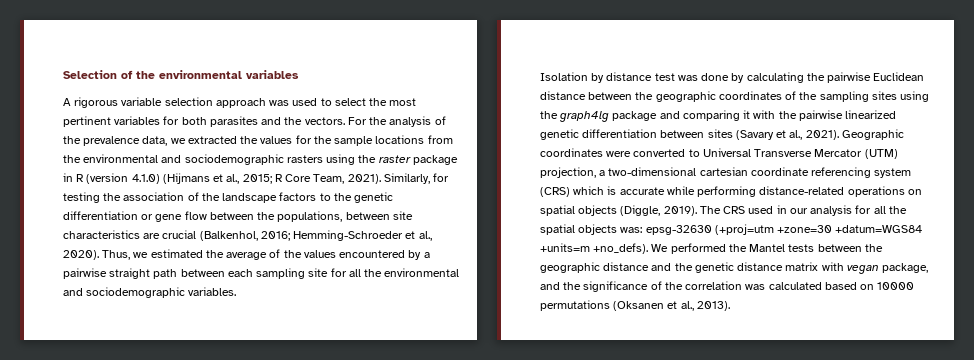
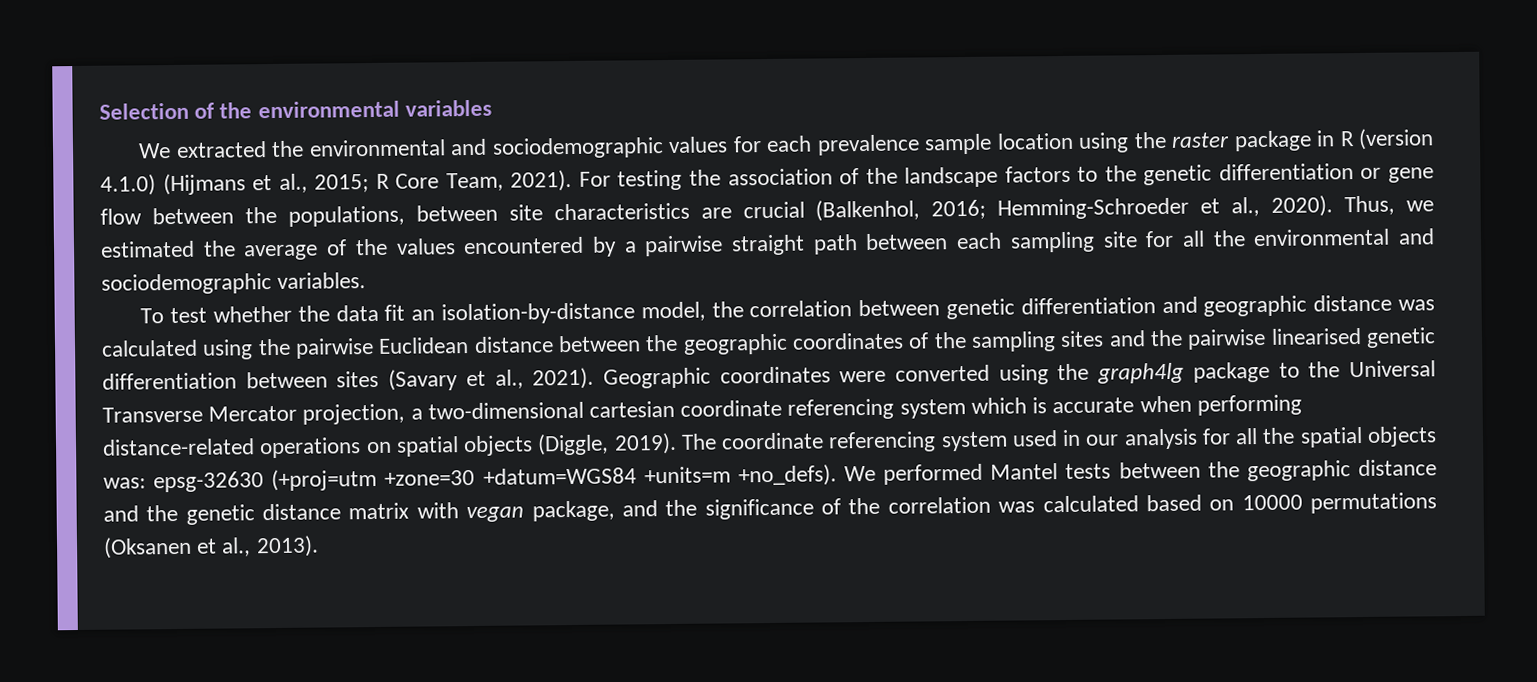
[63,97,417,108] [63,116,446,127] [63,135,453,146] [63,154,323,165] A rigorous variable selection approach was used to select the most pertinent variables for both parasites and the vectors. For the analysis of the prevalence data, we extracted the values for the sample locations from the environmental and sociodemographic rasters -> [138,132,1074,159] We extracted the environmental and sociodemographic values for each prevalence sample location
[383,173,450,184] Similarly, for -> [578,171,611,187] For
[540,72,804,83] Isolation by distance test was done by calculating -> [140,294,1435,325] [101,339,254,360] To test whether the data fit an isolation-by-distance model, the correlation between genetic differentiation and geographic distance was calculated using
[900,91,930,102] [540,110,897,122] using the graph4lg package and comparing it with the pairwise linearized -> [1108,328,1362,350] and the pairwise linearised
[688,149,700,157] to -> [998,361,1341,385] using the graph4lg package to the
[864,149,898,159] (UTM) -> (298, 413) none
[540,187,570,197] (CRS) -> (966, 409) none
[666,186,695,195] while -> [1139,395,1192,413] when
[723,206,746,214] CRS -> [721,431,1008,453] coordinate referencing system
[728,244,747,252] the -> (984, 474) none

